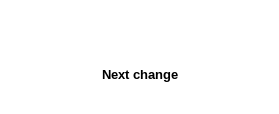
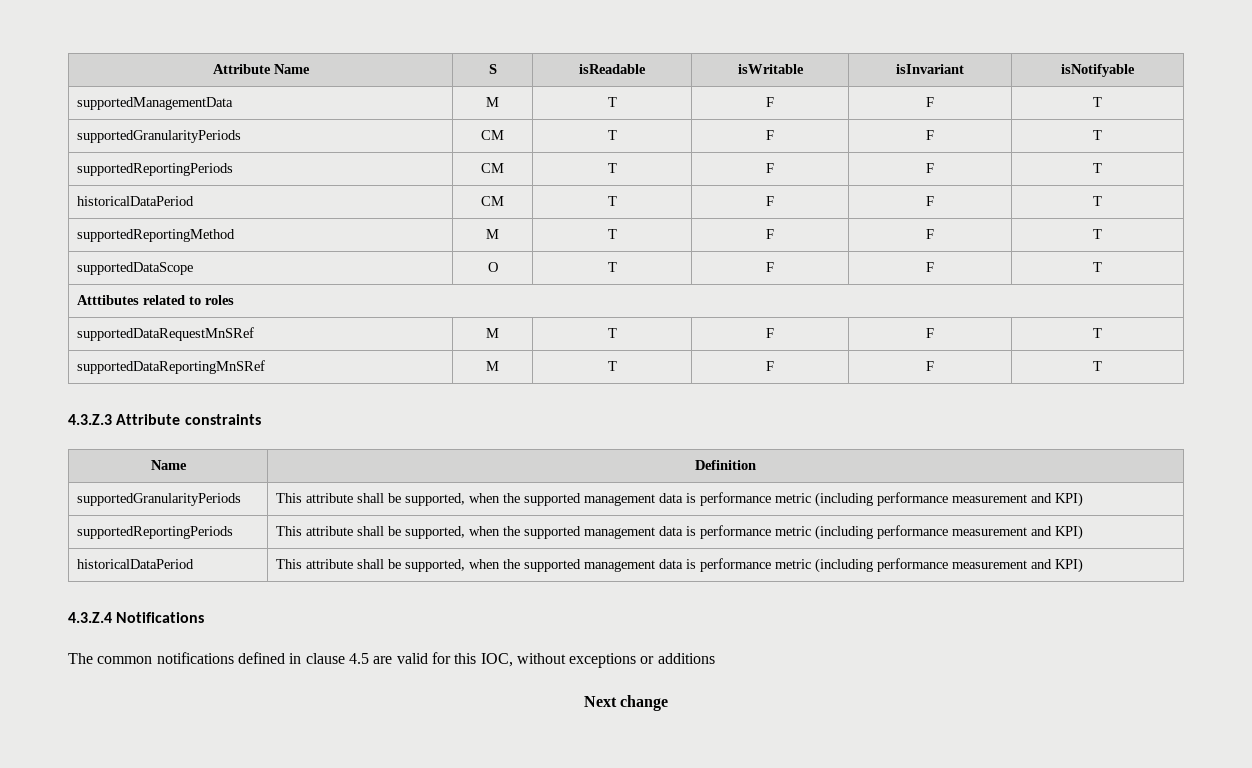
(101, 74) none -> [212,64,310,74] [488,64,497,74] [579,64,646,74] [737,64,804,74] [896,64,964,74] [1061,64,1135,77] [77,97,234,110] [486,97,499,107] [607,97,617,107] [766,97,774,107] [926,97,934,107] [1093,97,1102,107] [77,130,242,143] [481,130,504,140] [607,130,617,140] [766,130,774,140] [926,130,934,140] [1093,130,1102,140] [77,163,234,176] [481,163,504,173] [607,163,617,173] [766,163,774,173] [926,163,934,173] [1093,163,1102,173] [77,196,195,206] [481,196,504,206] [607,196,617,206] [766,196,774,206] [926,196,934,206] [1093,196,1102,206] [77,229,236,242] [486,229,499,239] [607,229,617,239] [766,229,774,239] [926,229,934,239] [1093,229,1102,239] [77,262,194,275] [487,262,498,272] [607,262,617,272] [766,262,774,272] [926,262,934,272] [1093,262,1102,272] [77,295,235,305] [77,327,255,341] [486,328,499,338] [607,328,617,338] [766,328,774,338] [926,328,934,338] [1093,328,1102,338] [77,360,266,374] [486,361,499,371] [607,361,617,371] [766,361,774,371] [926,361,934,371] [1093,361,1102,371] [68,414,261,425] [150,460,187,470] [695,460,756,470] [77,493,242,506] [276,492,1084,507] [77,526,234,539] [276,525,1084,540] [77,559,195,569] [276,558,1084,573] [68,612,205,623] [68,652,715,668] Attribute Name | S | isReadable | isWritable | isInvariant | isNotifyable // supportedManagementData | M | T | F | F | T // supportedGranularityPeriods | CM | T | F | F | T // supportedReportingPeriods | CM | T | F | F | T // historicalDataPeriod | CM | T | F | F | T // supportedReportingMethod | M | T | F | F | T // supportedDataScope | O | T | F | F | T // Atttibutes related to roles // supportedDataRequestMnSRef | M | T | F | F | T // supportedDataReportingMnSRef | M | T | F | F | T // 4.3.Z.3 Attribute constraints // Name | Definition // supportedGranularityPeriods | This attribute shall be supported, when the supported management data is performance metric (including performance measurement and KPI) // supportedReportingPeriods | This attribute shall be supported, when the supported management data is performance metric (including performance measurement and KPI) // historicalDataPeriod | This attribute shall be supported, when the supported management data is performance metric (including performance measurement and KPI) // 4.3.Z.4 Notifications // The common notifications defined in clause 4.5 are valid for this IOC, without exceptions or additions //

